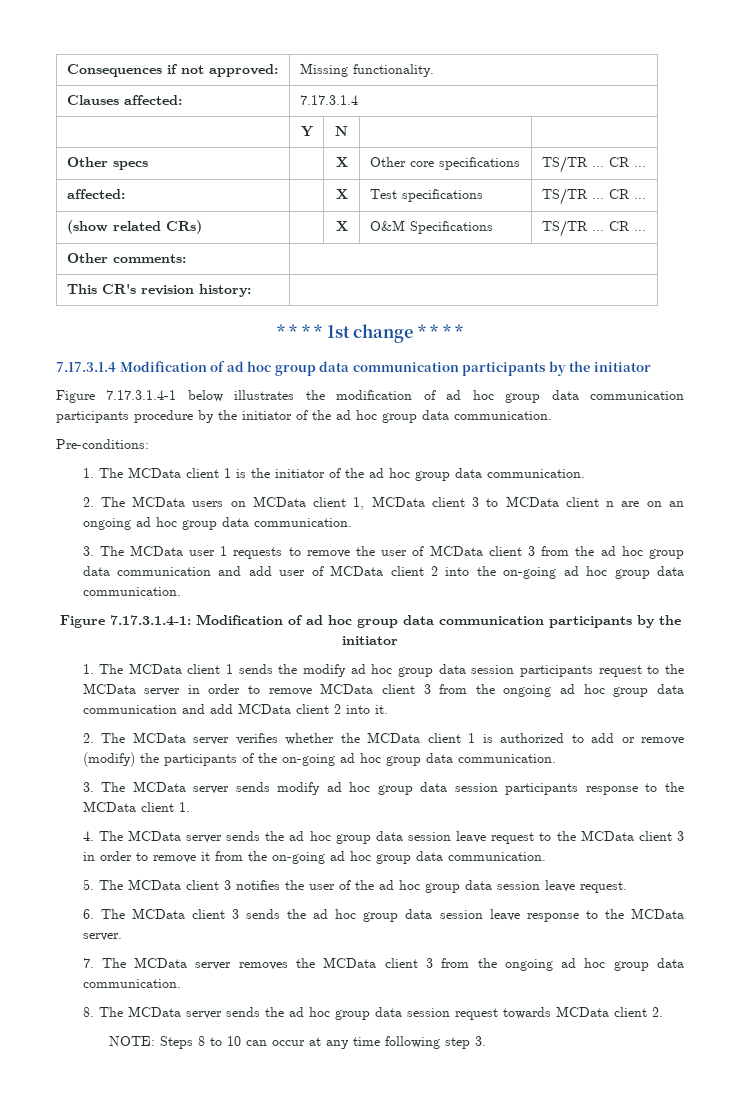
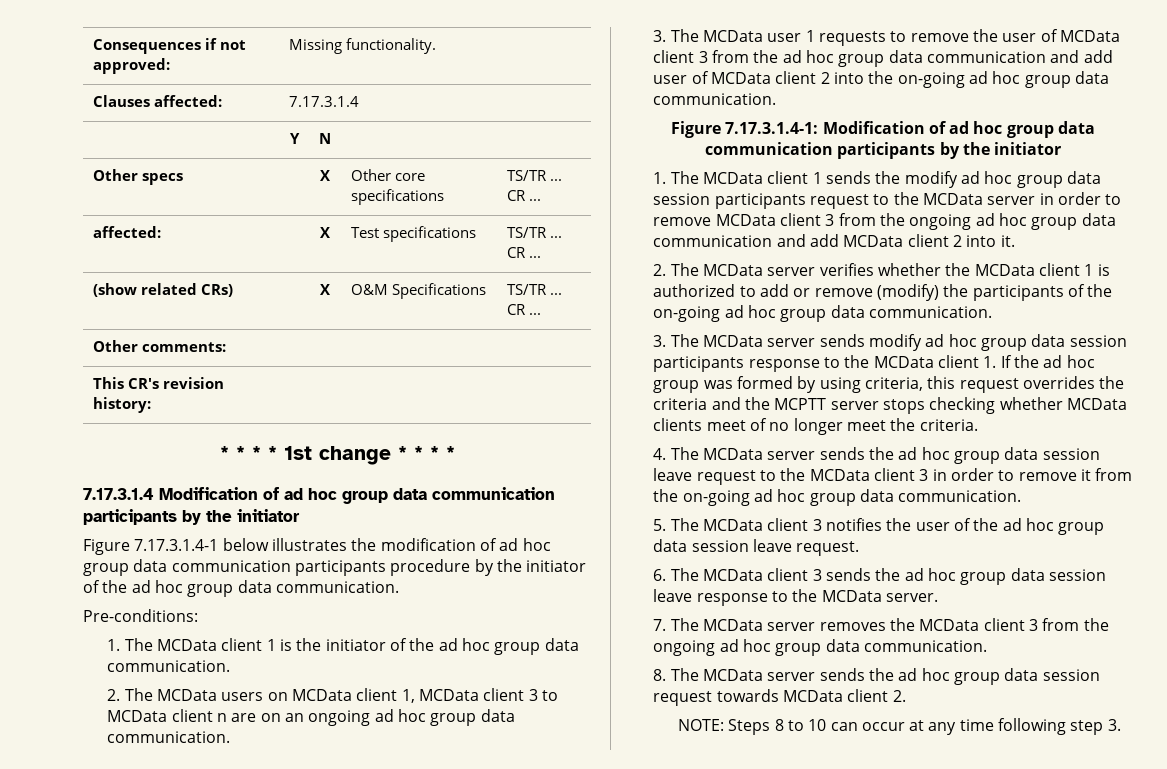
(190, 807) none -> [1000,355,1095,368] [653,376,1125,393] [653,397,1128,414] [653,418,978,435] If the ad hoc group was formed by using criteria, this request overrides the criteria and the MCPTT server stops checking whether MCData clients meet of no longer meet the criteria.

